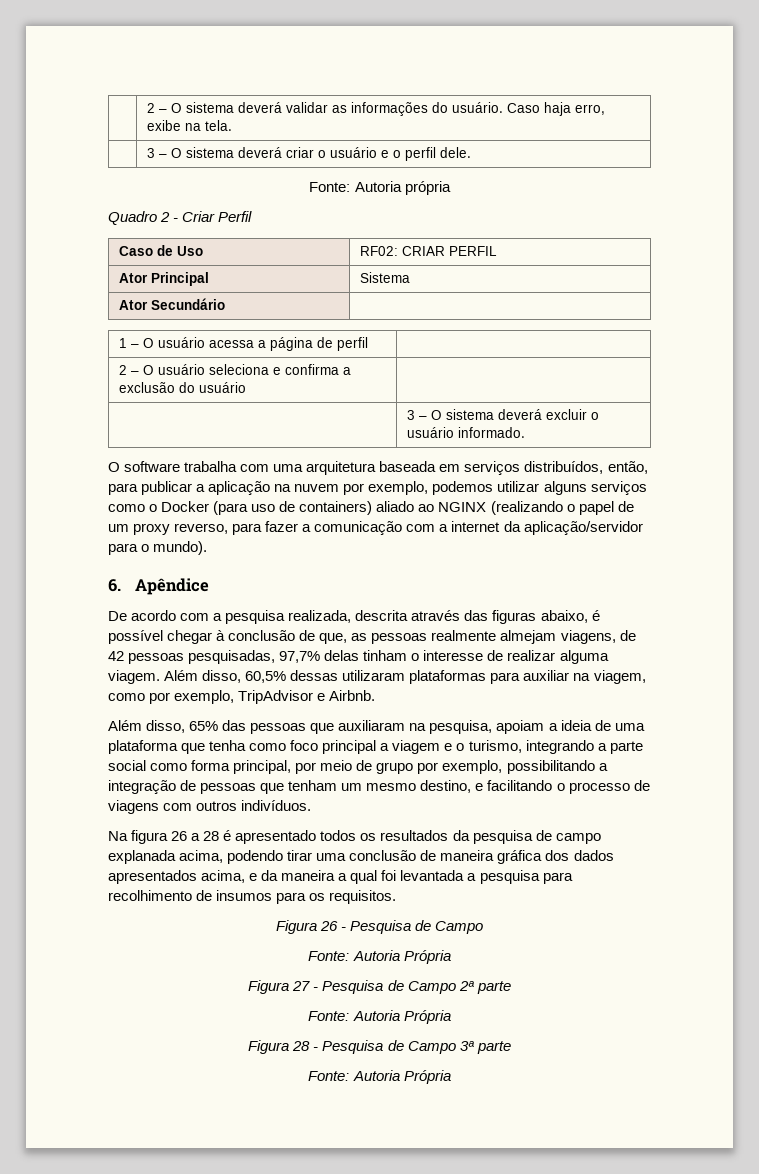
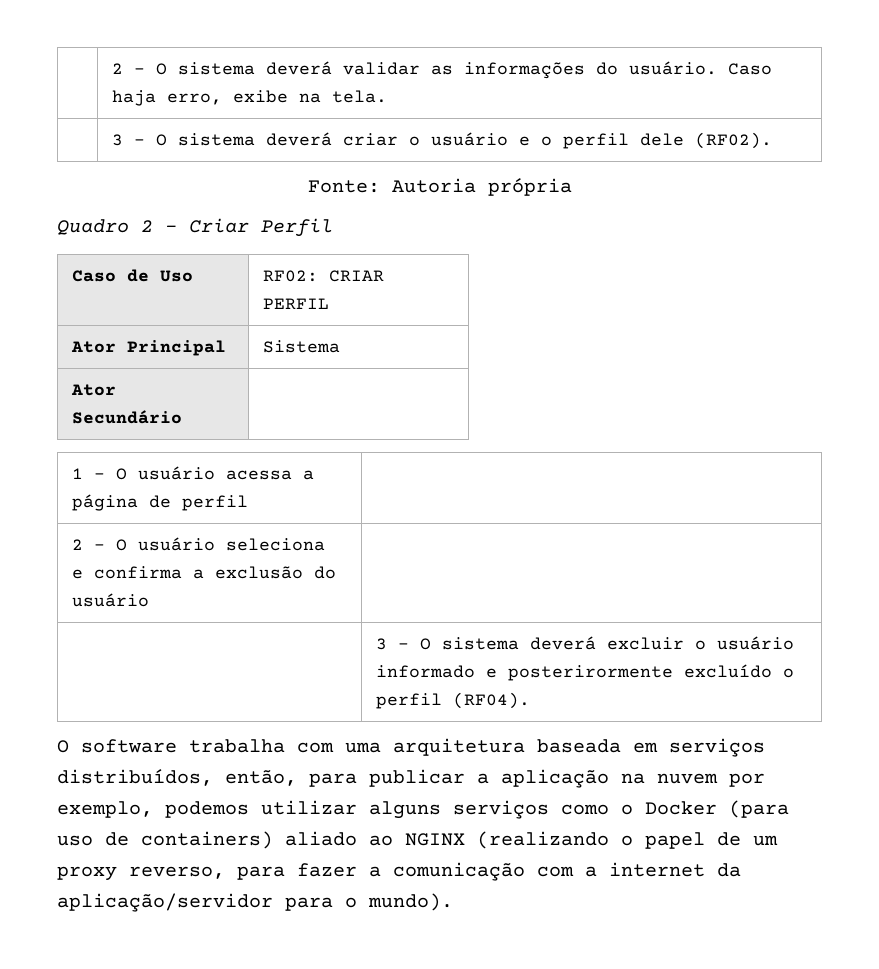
[439,147,471,158] dele. -> [640,132,773,149] dele (RF02).
[457,427,525,438] informado. -> [376,664,795,681] [376,692,531,709] informado e posterirormente excluído o perfil (RF04).
[108,578,210,595] [108,610,600,624] [108,630,636,644] [108,650,609,664] [108,670,646,684] [108,690,376,704] [108,720,645,734] [108,740,643,754] [108,760,608,774] [108,780,650,794] [108,800,312,814] [108,830,601,844] [108,850,614,864] [108,870,573,884] [108,890,397,904] [275,920,484,934] [308,950,451,964] [248,980,511,994] [308,1010,451,1024] [248,1040,511,1054] [308,1070,451,1084] // 6. Apêndice // De acordo com a pesquisa realizada, descrita através das figuras abaixo, é possível chegar à conclusão de que, as pessoas realmente almejam viagens, de 42 pessoas pesquisadas, 97,7% delas tinham o interesse de realizar alguma viagem. Além disso, 60,5% dessas utilizaram plataformas para auxiliar na viagem, como por exemplo, TripAdvisor e Airbnb. // Além disso, 65% das pessoas que auxiliaram na pesquisa, apoiam a ideia de uma plataforma que tenha como foco principal a viagem e o turismo, integrando a parte social como forma principal, por meio de grupo por exemplo, possibilitando a integração de pessoas que tenham um mesmo destino, e facilitando o processo de viagens com outros indivíduos. // Na figura 26 a 28 é apresentado todos os resultados da pesquisa de campo explanada acima, podendo tirar uma conclusão de maneira gráfica dos dados apresentados acima, e da maneira a qual foi levantada a pesquisa para recolhimento de insumos para os requisitos. // Figura 26 - Pesquisa de Campo // Fonte: Autoria Própria // Figura 27 - Pesquisa de Campo 2ª parte // Fonte: Autoria Própria // Figura 28 - Pesquisa de Campo 3ª parte // Fonte: Autoria Própria -> (453, 902) none

